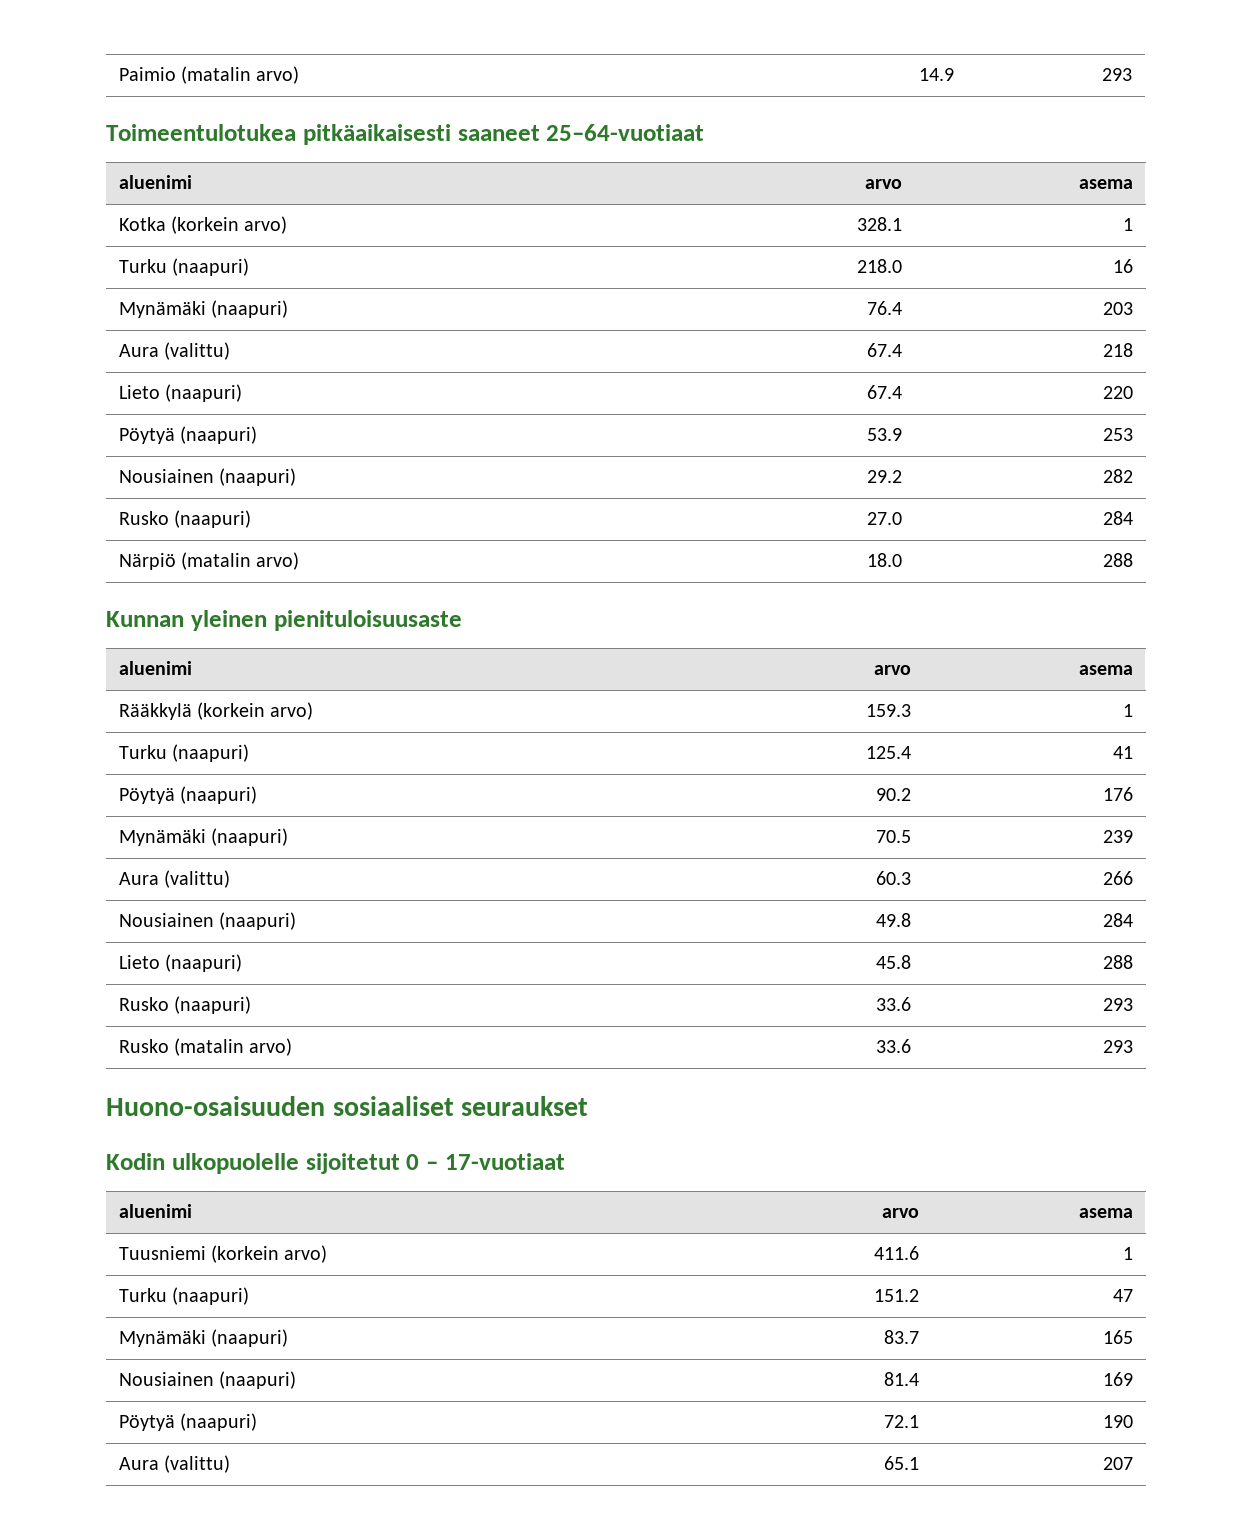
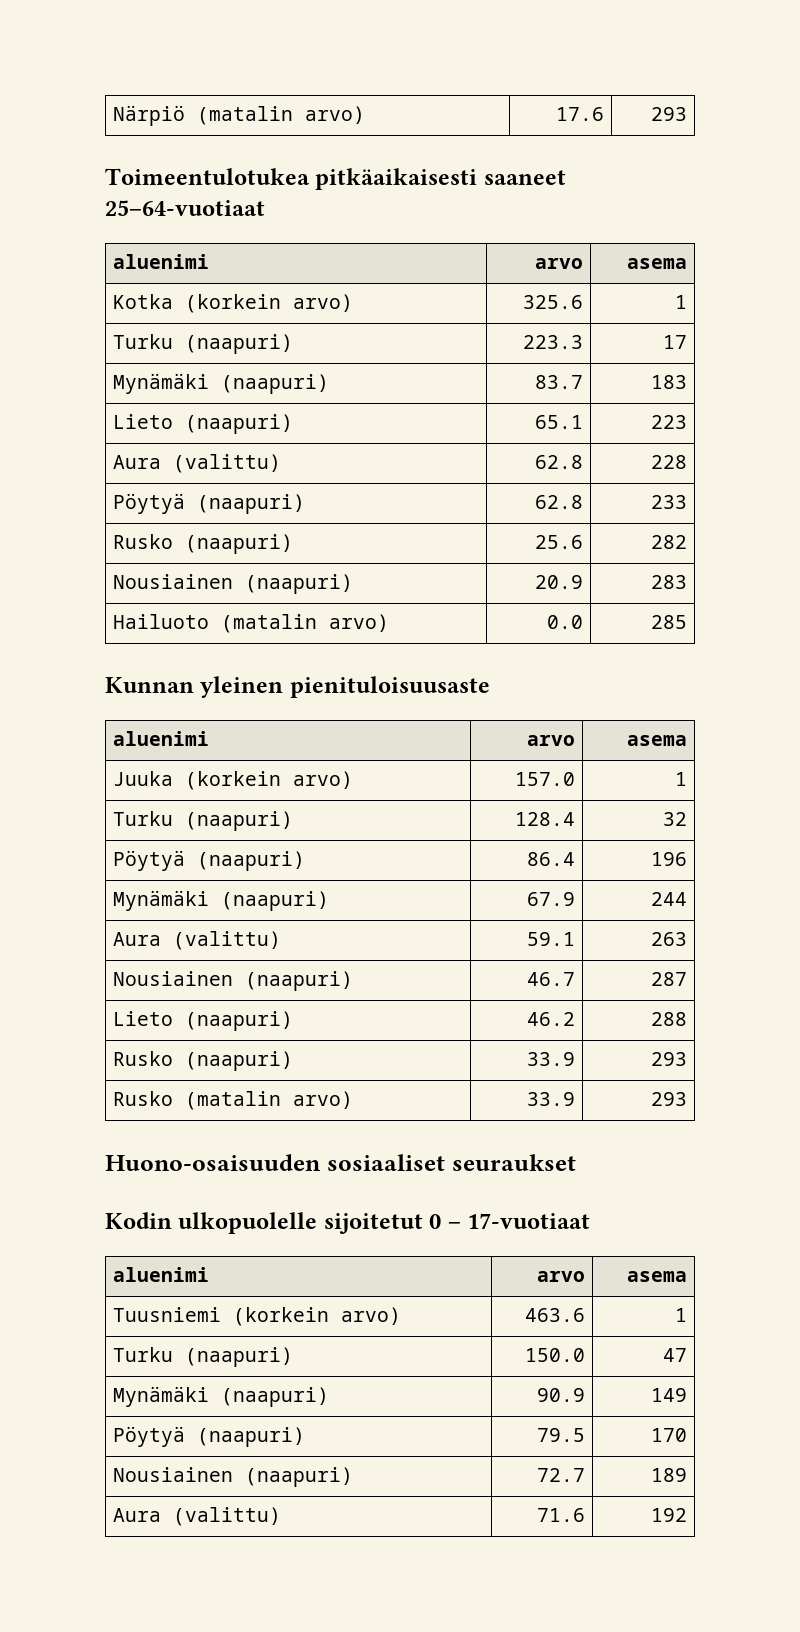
[118,66,300,84] [919,68,955,81] Paimio (matalin arvo) | 14.9 -> [112,105,365,126] [556,107,605,121] Närpiö (matalin arvo) | 17.6
[857,217,903,231] [1123,218,1134,231] [118,258,249,276] [857,259,903,273] [1113,259,1134,273] [118,300,288,318] [867,301,903,315] [1103,302,1134,315] [118,342,230,360] [867,343,903,357] [1103,343,1134,357] [118,384,242,402] [867,385,903,399] [1103,386,1134,399] [118,426,257,444] [867,428,903,441] [1103,428,1134,441] [118,468,296,486] [867,470,903,483] [1103,469,1134,483] [118,510,251,528] [867,512,903,525] [1103,511,1134,525] [118,552,300,570] [867,553,903,567] [1103,553,1134,567] 328.1 | 1 // Turku (naapuri) | 218.0 | 16 // Mynämäki (naapuri) | 76.4 | 203 // Aura (valittu) | 67.4 | 218 // Lieto (naapuri) | 67.4 | 220 // Pöytyä (naapuri) | 53.9 | 253 // Nousiainen (naapuri) | 29.2 | 282 // Rusko (naapuri) | 27.0 | 284 // Närpiö (matalin arvo) | 18.0 | 288 -> [523,295,584,309] [675,295,688,309] [112,334,293,354] [523,335,584,349] [663,335,688,349] [112,373,329,394] [535,375,584,389] [651,375,688,389] [112,414,293,434] [535,415,584,429] [651,415,688,429] [112,454,281,473] [535,455,584,469] [651,455,688,469] [112,493,305,514] [535,495,584,509] [651,495,688,509] [112,534,293,554] [535,535,584,549] [651,535,688,549] [112,574,353,594] [535,575,584,589] [651,575,688,589] [112,614,389,633] [547,615,584,629] [651,615,688,629] 325.6 | 1 // Turku (naapuri) | 223.3 | 17 // Mynämäki (naapuri) | 83.7 | 183 // Lieto (naapuri) | 65.1 | 223 // Aura (valittu) | 62.8 | 228 // Pöytyä (naapuri) | 62.8 | 233 // Rusko (naapuri) | 25.6 | 282 // Nousiainen (naapuri) | 20.9 | 283 // Hailuoto (matalin arvo) | 0.0 | 285
[118,702,314,720] [866,704,912,717] [1123,704,1134,717] [118,744,249,762] [866,746,912,759] [1113,746,1134,759] [118,786,257,804] [876,788,912,801] [1103,787,1134,801] [118,828,288,846] [876,830,912,843] [1103,830,1134,843] [118,870,230,888] [876,871,912,885] [1103,871,1134,885] [118,912,296,930] [876,913,912,927] [1103,913,1134,927] [118,954,242,972] [876,955,912,969] Rääkkylä (korkein arvo) | 159.3 | 1 // Turku (naapuri) | 125.4 | 41 // Pöytyä (naapuri) | 90.2 | 176 // Mynämäki (naapuri) | 70.5 | 239 // Aura (valittu) | 60.3 | 266 // Nousiainen (naapuri) | 49.8 | 284 // Lieto (naapuri) | 45.8 -> [112,771,353,790] [515,772,576,786] [675,772,688,786] [112,811,293,831] [515,812,576,826] [663,812,688,826] [112,850,305,871] [527,852,576,866] [651,852,688,866] [112,890,329,911] [527,892,576,906] [651,892,688,906] [112,931,281,950] [527,932,576,946] [651,932,688,946] [112,971,353,991] [527,972,576,986] [651,972,688,986] [112,1011,293,1031] [527,1012,576,1026] Juuka (korkein arvo) | 157.0 | 1 // Turku (naapuri) | 128.4 | 32 // Pöytyä (naapuri) | 86.4 | 196 // Mynämäki (naapuri) | 67.9 | 244 // Aura (valittu) | 59.1 | 263 // Nousiainen (naapuri) | 46.7 | 287 // Lieto (naapuri) | 46.2
[876,997,912,1011] 33.6 -> [527,1052,576,1066] 33.9
[876,1039,912,1053] 33.6 -> [527,1092,576,1106] 33.9
[874,1246,920,1260] [1123,1247,1134,1260] [118,1287,249,1305] [874,1289,920,1302] 411.6 | 1 // Turku (naapuri) | 151.2 -> [525,1308,586,1322] [675,1308,688,1322] [112,1347,293,1367] [525,1348,586,1362] 463.6 | 1 // Turku (naapuri) | 150.0
[884,1330,920,1344] [1103,1330,1134,1344] [118,1371,296,1389] [884,1372,920,1386] [1103,1372,1134,1386] [118,1413,257,1431] [884,1415,920,1428] [1103,1415,1134,1428] [118,1455,230,1473] [884,1456,920,1470] [1103,1457,1134,1470] 83.7 | 165 // Nousiainen (naapuri) | 81.4 | 169 // Pöytyä (naapuri) | 72.1 | 190 // Aura (valittu) | 65.1 | 207 -> [537,1388,586,1402] [651,1388,688,1402] [112,1426,305,1447] [537,1428,586,1442] [651,1428,688,1442] [112,1467,353,1487] [537,1468,586,1482] [651,1468,688,1482] [112,1507,281,1526] [537,1508,586,1522] [651,1508,688,1522] 90.9 | 149 // Pöytyä (naapuri) | 79.5 | 170 // Nousiainen (naapuri) | 72.7 | 189 // Aura (valittu) | 71.6 | 192

